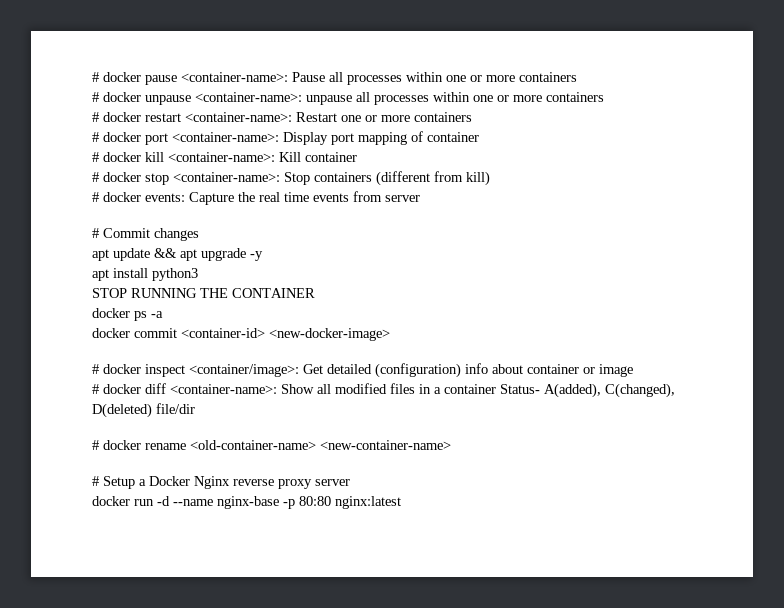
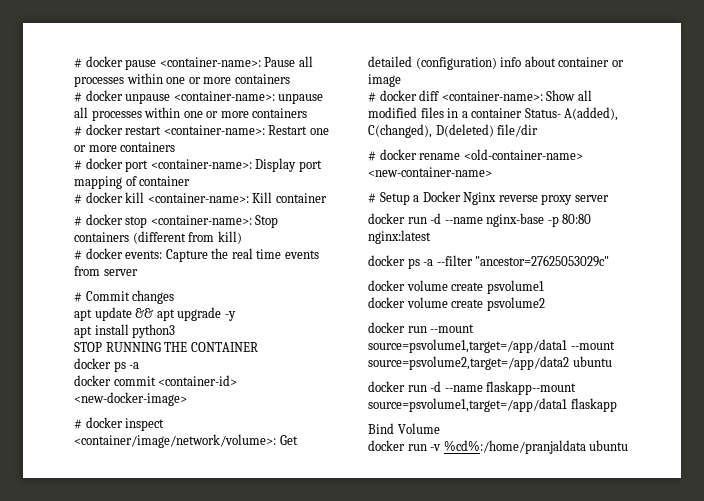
[189,364,299,377] <container/image>: -> [74,434,276,448] <container/image/network/volume>:
(401, 502) none -> [368,255,610,269] [368,280,544,294] [368,297,545,311] [368,322,475,333] [368,339,615,353] [368,356,612,370] [368,381,577,395] [368,398,617,412] [368,423,440,434] [368,440,629,454] // docker ps -a --filter "ancestor=27625053029c" // docker volume create psvolume1 // docker volume create psvolume2 // docker run --mount source=psvolume1,target=/app/data1 --mount source=psvolume2,target=/app/data2 ubuntu // docker run -d --name flaskapp--mount source=psvolume1,target=/app/data1 flaskapp // Bind Volume // docker run -v %cd%:/home/pranjaldata ubuntu

